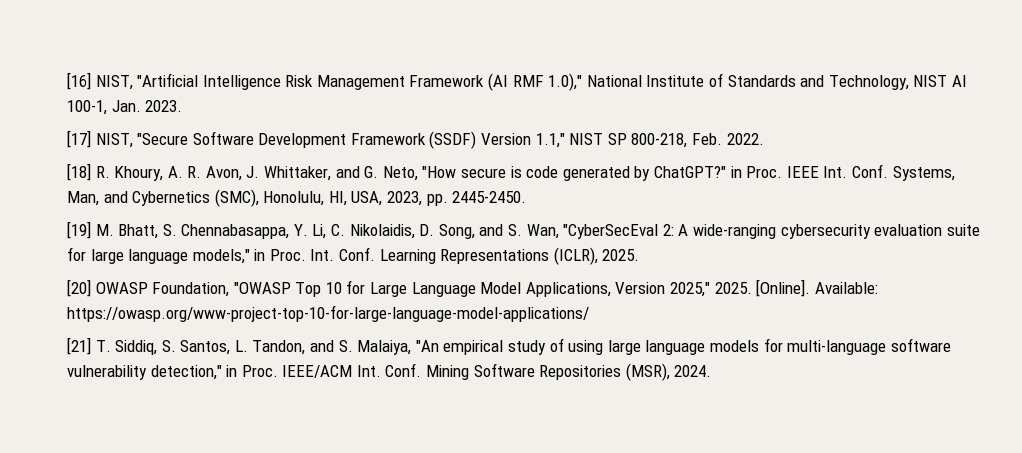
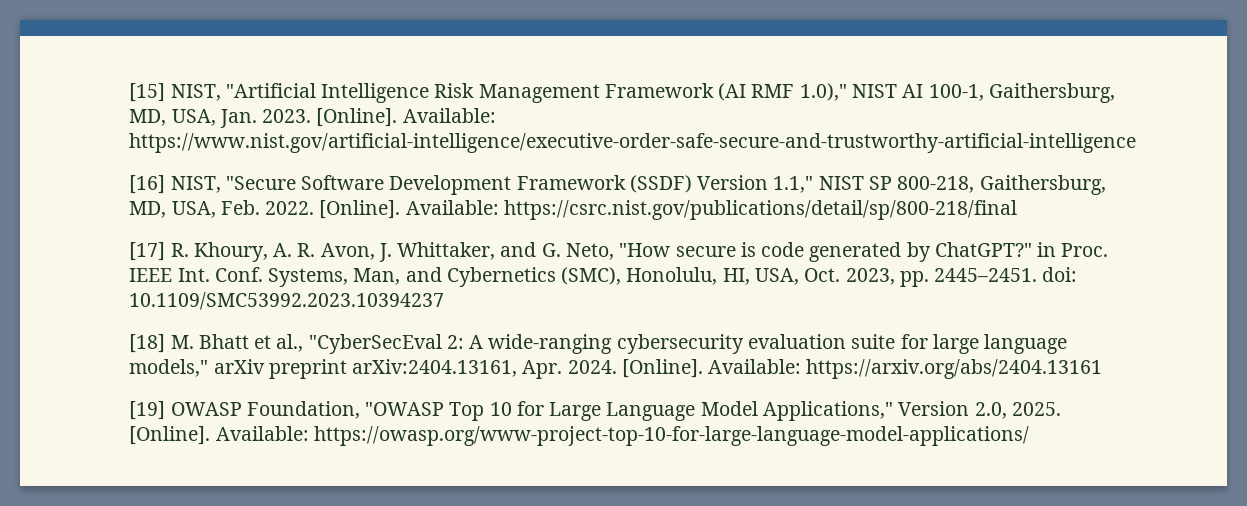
[66,72,91,90] [16] -> [129,83,166,102] [15]
[586,73,967,90] [66,100,183,115] [66,130,91,148] National Institute of Standards and Technology, NIST AI 100-1, Jan. 2023. // [17] -> [852,83,1115,103] [129,108,496,128] [129,133,1137,153] [129,175,166,194] NIST AI 100-1, Gaithersburg, MD, USA, Jan. 2023. [Online]. Available: https://www.nist.gov/artificial-intelligence/executive-order-safe-secure-and-trustworthy-artificial-intelligence // [16]
(688, 140) none -> [979,175,1106,195] [129,201,216,218] Gaithersburg, MD, USA,
[66,163,91,181] // [18] -> [319,200,1017,220] [129,242,166,261] [Online]. Available: https://csrc.nist.gov/publications/detail/sp/800-218/final // [17]
(383, 198) none -> [804,268,841,282] Oct.
[452,191,527,203] [66,221,559,239] 2445-2450. // [19] M. Bhatt, S. Chennabasappa, Y. Li, C. Nikolaidis, D. Song, and S. Wan, -> [934,267,1078,282] [129,292,445,310] [129,334,304,353] 2445–2451. doi: 10.1109/SMC53992.2023.10394237 // [18] M. Bhatt et al.,
[254,247,640,265] [66,279,91,297] in Proc. Int. Conf. Learning Representations (ICLR), 2025. // [20] -> [213,359,1103,379] [129,401,166,420] arXiv preprint arXiv:2404.13161, Apr. 2024. [Online]. Available: https://arxiv.org/abs/2404.13161 // [19]
[525,282,711,297] Applications, Version 2025," -> [763,401,1007,421] Applications," Version 2.0,
[66,337,951,355] [66,363,712,381] // [21] T. Siddiq, S. Santos, L. Tandon, and S. Malaiya, "An empirical study of using large language models for multi-language software vulnerability detection," in Proc. IEEE/ACM Int. Conf. Mining Software Repositories (MSR), 2024. -> (1029, 436) none

